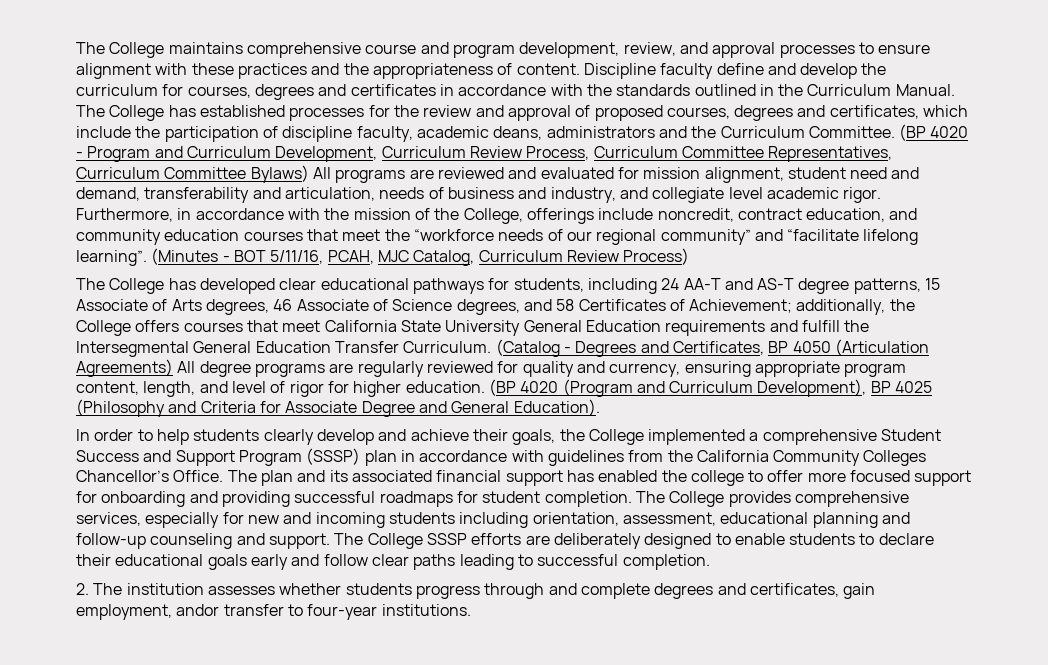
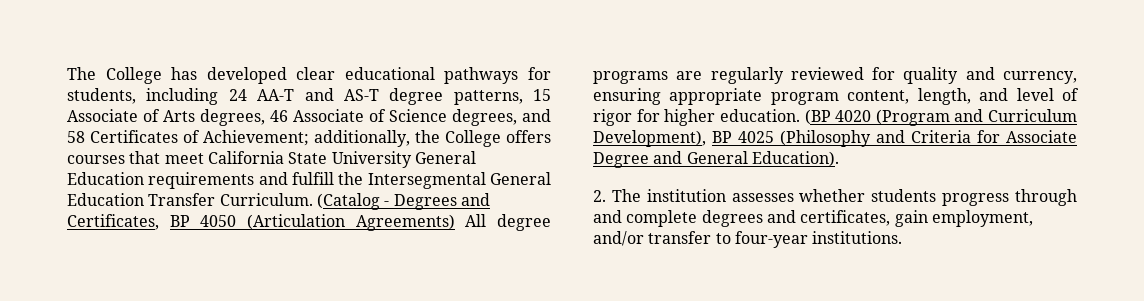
[76,42,931,58] [76,63,887,79] [76,84,955,100] [76,105,969,121] [76,124,969,142] [76,146,893,162] [76,165,920,183] [76,187,882,203] [76,208,918,224] [76,229,919,245] [76,248,690,266] [76,278,165,294] The College maintains comprehensive course and program development, review, and approval processes to ensure alignment with these practices and the appropriateness of content. Discipline faculty define and develop the curriculum for courses, degrees and certificates in accordance with the standards outlined in the Curriculum Manual. The College has established processes for the review and approval of proposed courses, degrees and certificates, which include the participation of discipline faculty, academic deans, administrators and the Curriculum Committee. (BP 4020 - Program and Curriculum Development, Curriculum Review Process, Curriculum Committee Representatives, Curriculum Committee Bylaws) All programs are reviewed and evaluated for mission alignment, student need and demand, transferability and articulation, needs of business and industry, and collegiate level academic rigor. Furthermore, in accordance with the mission of the College, offerings include noncredit, contract education, and community education courses that meet the “workforce needs of our regional community” and “facilitate lifelong learning”. (Minutes - BOT 5/11/16, PCAH, MJC Catalog, Curriculum Review Process) // The College -> [67,67,162,84] The College
[76,429,942,445] [76,448,927,466] [76,470,972,486] [76,491,909,507] [76,512,910,528] [76,533,934,549] [76,554,710,570] // In order to help students clearly develop and achieve their goals, the College implemented a comprehensive Student Success and Support Program (SSSP) plan in accordance with guidelines from the California Community Colleges Chancellor’s Office. The plan and its associated financial support has enabled the college to offer more focused support for onboarding and providing successful roadmaps for student completion. The College provides comprehensive services, especially for new and incoming students including orientation, assessment, educational planning and follow-up counseling and support. The College SSSP efforts are deliberately designed to enable students to declare their educational goals early and follow clear paths leading to successful completion. -> (839, 159) none
[176,604,220,616] andor -> [593,231,644,246] and/or

